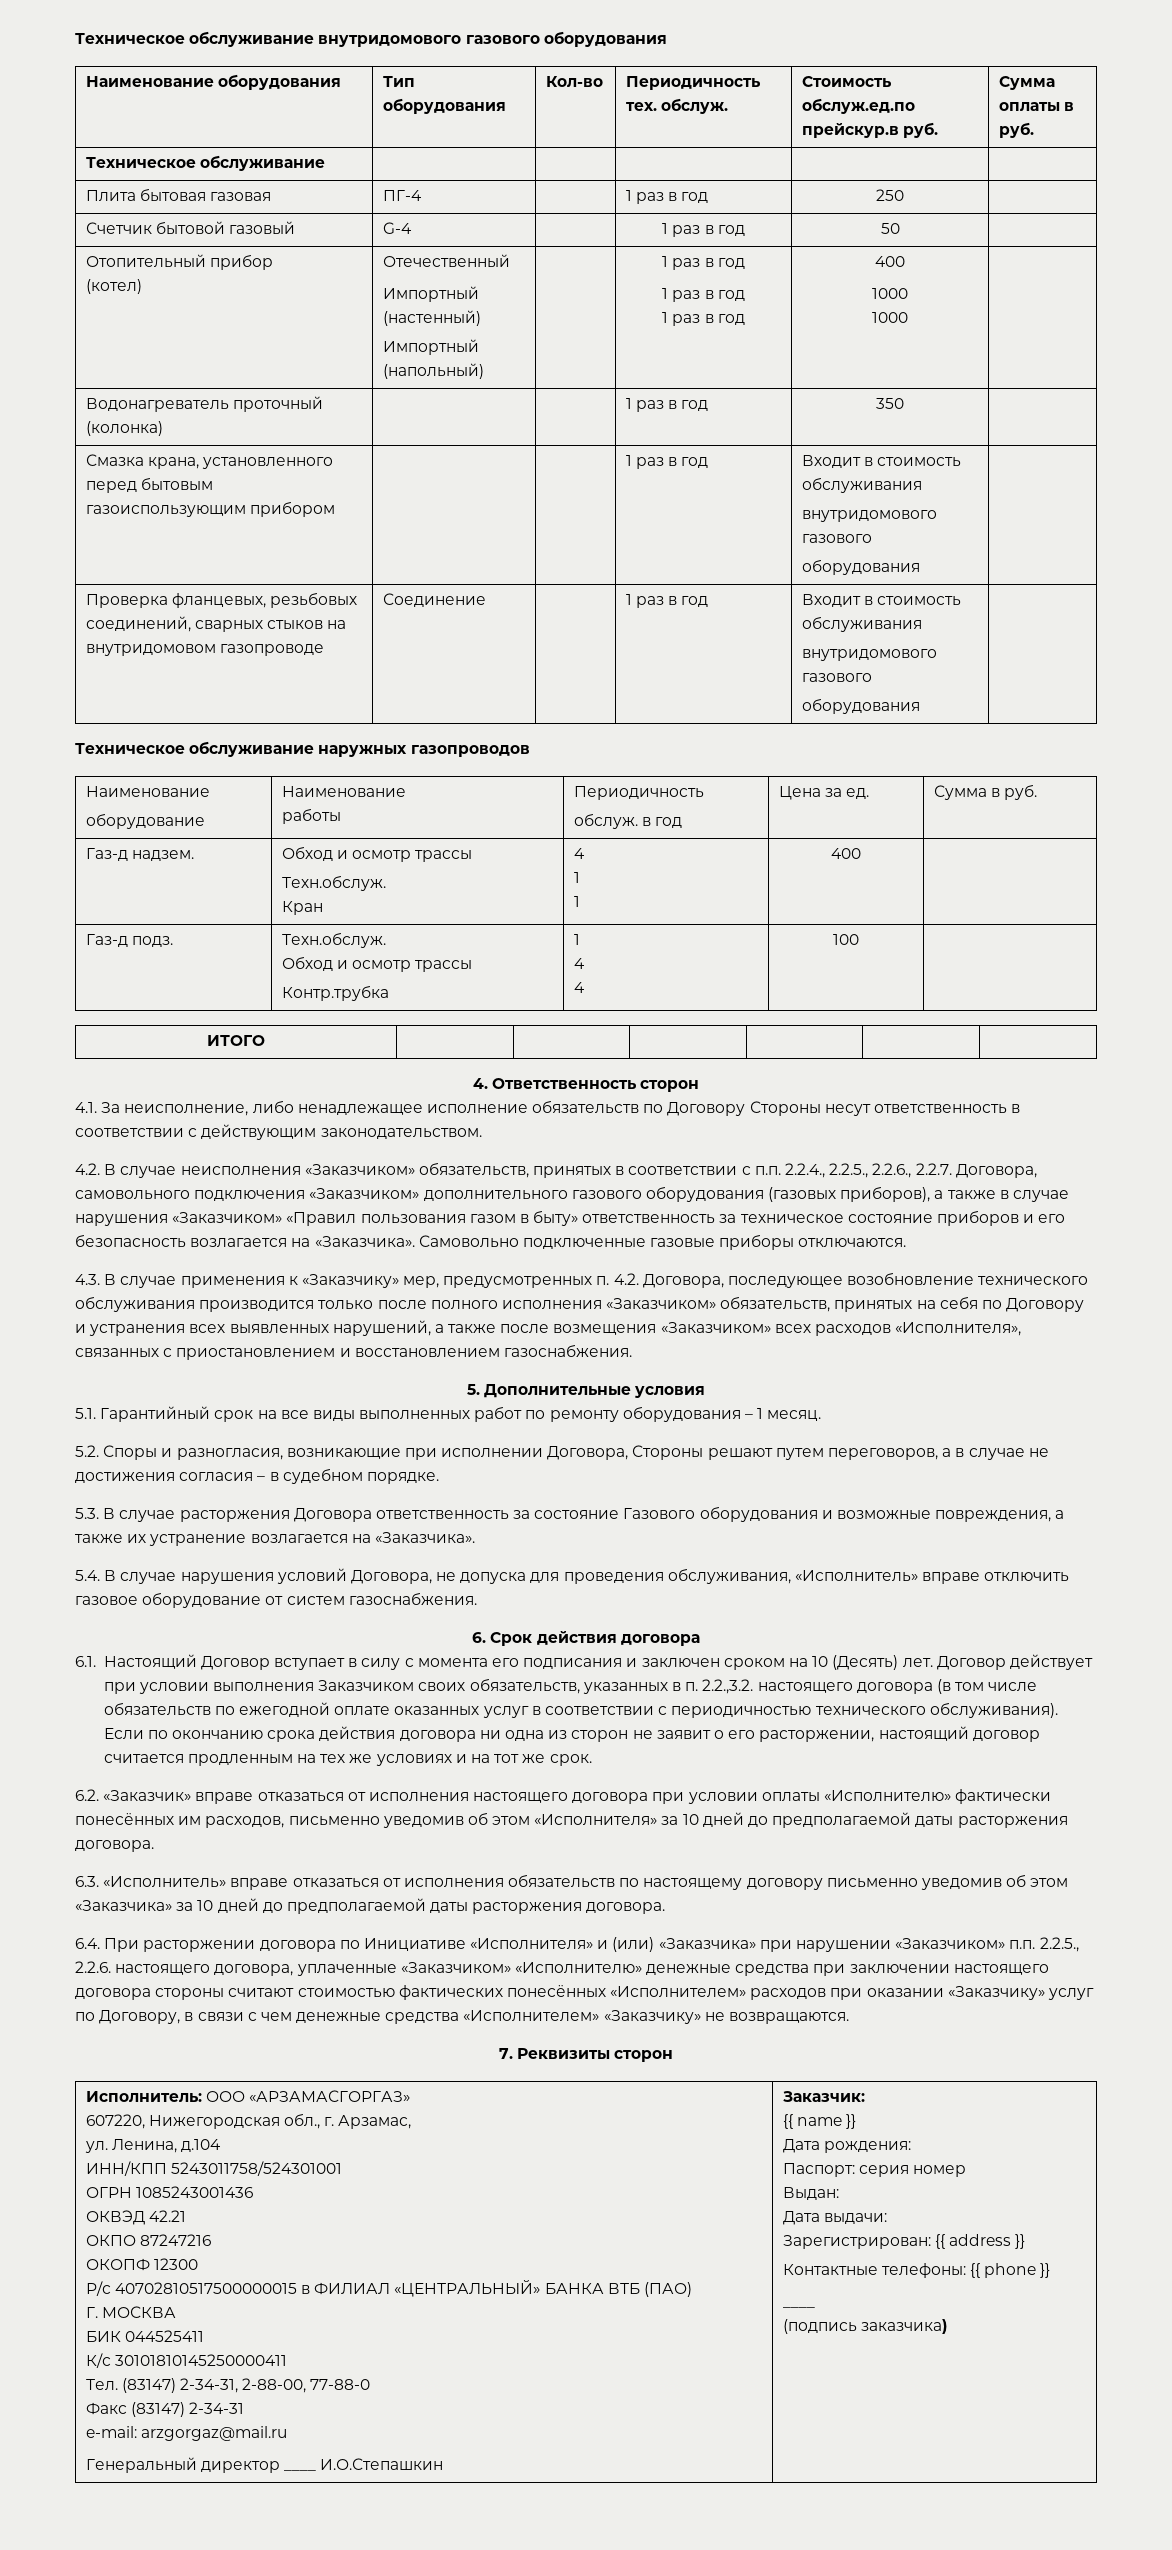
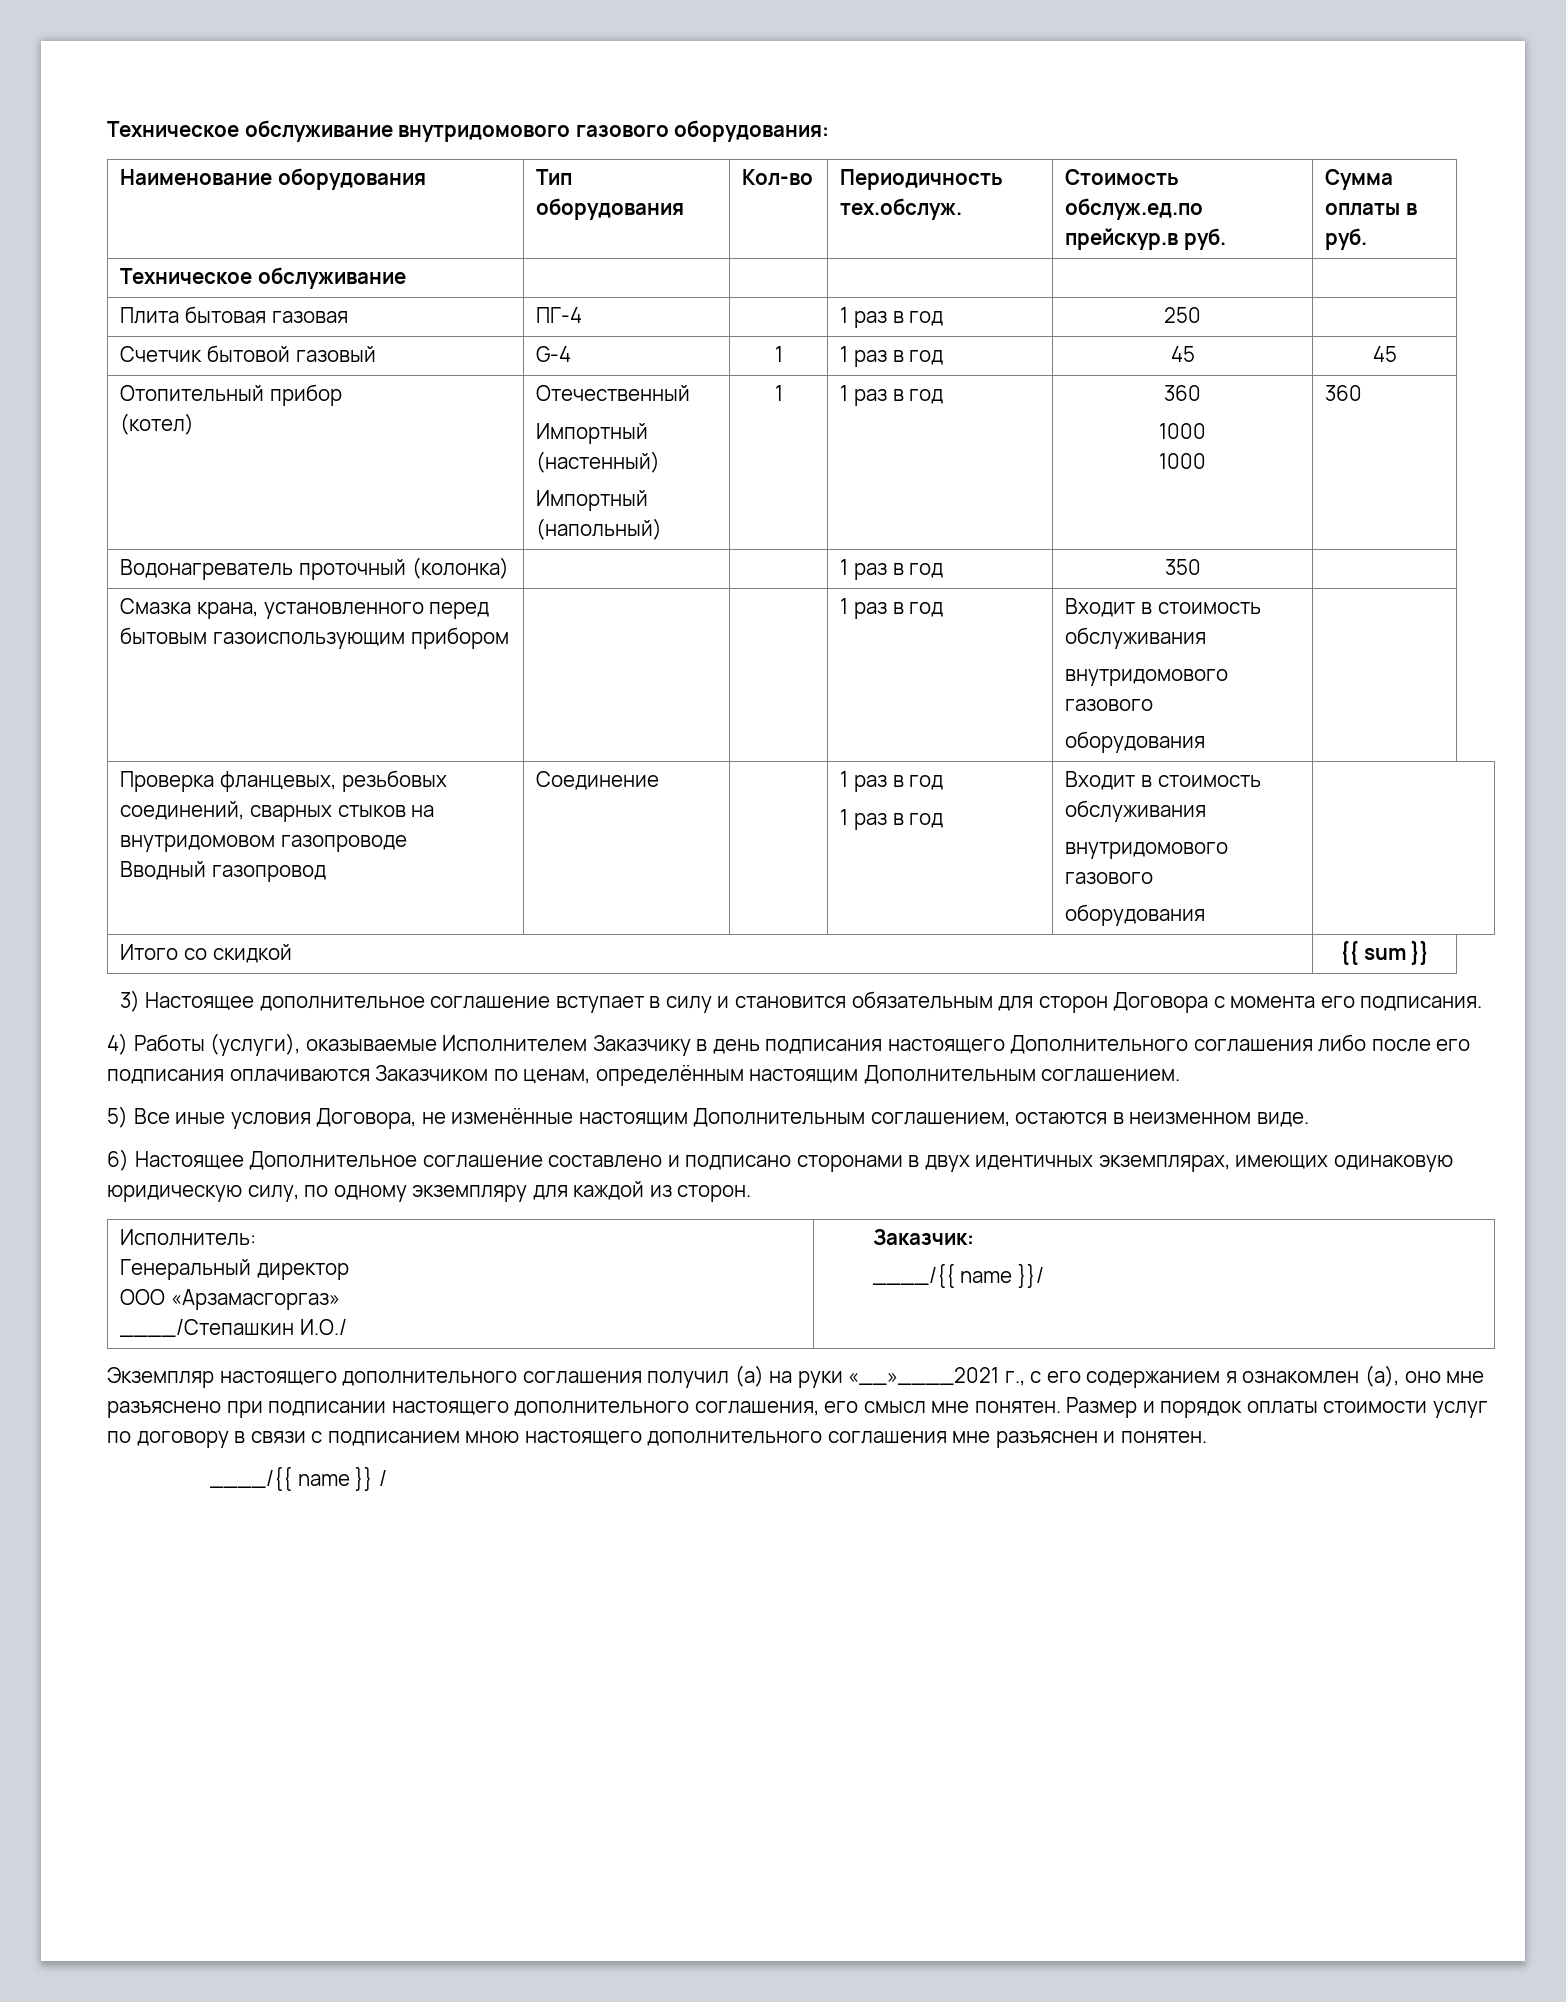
[543,31,667,47] оборудования -> [674,120,830,142] оборудования:
[625,98,728,114] тех. обслуж. -> [840,198,963,220] тех.обслуж.
[662,223,745,237] [880,223,900,234] | 1 раз в год | 50 | -> [774,346,783,362] [840,346,944,367] [1170,346,1195,362] [1372,346,1397,362] 1 | 1 раз в год | 45 | 45
[662,256,745,270] [662,288,745,302] [662,312,745,326] [875,256,905,267] | 1 раз в год // 1 раз в год // 1 раз в год | 400 -> [774,385,783,401] [840,385,944,406] [1164,385,1201,401] 1 | 1 раз в год | 360
(908, 317) none -> [1325,385,1363,401] 360
(324, 650) none -> [120,861,326,882] // Вводный газопровод
[801,594,962,607] [801,616,922,632] [801,649,937,661] [801,673,872,682] [801,698,920,714] [75,741,530,757] [85,786,210,797] [85,813,205,829] [281,786,406,797] [281,808,341,824] [573,786,704,800] [573,813,683,829] [778,786,870,800] [933,784,1038,800] [85,848,194,861] [281,846,473,862] [281,875,386,891] [281,901,323,915] [573,848,585,859] [573,872,580,883] [573,896,580,907] [831,848,861,859] [85,934,173,947] [281,932,386,948] [281,956,473,972] [281,985,389,1001] [573,934,580,945] [573,958,585,969] [573,982,585,993] [833,934,859,945] [207,1035,265,1046] [472,1078,700,1092] [75,1100,1021,1116] [75,1124,482,1140] [75,1162,1037,1178] [75,1186,1070,1202] [75,1210,1066,1226] [75,1234,907,1250] [75,1272,1089,1288] [75,1296,1085,1312] [75,1320,1022,1336] [75,1344,632,1360] [466,1384,706,1398] [75,1406,822,1422] [75,1445,1049,1460] [75,1468,439,1484] [75,1506,1065,1522] [75,1532,475,1546] [75,1568,1070,1584] [75,1592,477,1608] [472,1631,700,1646] [75,1654,1093,1670] [103,1678,1038,1694] [103,1702,1058,1718] [103,1726,1040,1742] [103,1754,592,1766] [75,1789,1052,1804] [75,1812,1068,1828] [75,1840,154,1852] [75,1874,1069,1890] [75,1898,666,1914] [75,1937,1079,1952] [75,1961,1049,1976] [75,1985,1045,2000] | Входит в стоимость обслуживания // внутридомового газового // оборудования | // Техническое обслуживание наружных газопроводов // Наименование // оборудование | Наименование // работы | Периодичность // обслуж. в год | Цена за ед. | Сумма в руб. // Газ-д надзем. | Обход и осмотр трассы // Техн.обслуж. // Кран | 4 // 1 // 1 | 400 | // Газ-д подз. | Техн.обслуж. // Обход и осмотр трассы // Контр.трубка | 1 // 4 // 4 | 100 | // ИТОГО | | | | | | // 4. Ответственность сторон // 4.1. За неисполнение, либо ненадлежащее исполнение обязательств по Договору Стороны несут ответственность в соответствии с действующим законодательством. // 4.2. В случае неисполнения «Заказчиком» обязательств, принятых в соответствии с п.п. 2.2.4., 2.2.5., 2.2.6., 2.2.7. Договора, самовольного подключения «Заказчиком» дополнительного газового оборудования (газовых приборов), а также в случае нарушения «Заказчиком» «Правил пользования газом в быту» ответственность за техническое состояние приборов и его безопасность возлагается на «Заказчика». Самовольно подключенные газовые приборы отключаются. // 4.3. В случае применения к «Заказчику» мер, предусмотренных п. 4.2. Договора, последующее возобновление технического обслуживания производится только после полного исполнения «Заказчиком» обязательств, принятых на себя по Договору и устранения всех выявленных нарушений, а также после возмещения «Заказчиком» всех расходов «Исполнителя», связанных с приостановлением и восстановлением газоснабжения. // 5. Дополнительные условия // 5.1. Гарантийный срок на все виды выполненных работ по ремонту оборудования – 1 месяц. // 5.2. Споры и разногласия, возникающие при исполнении Договора, Стороны решают путем переговоров, а в случае не достижения согласия – в судебном порядке. // 5.3. В случае расторжения Договора ответственность за состояние Газового оборудования и возможные повреждения, а также их устранение возлагается на «Заказчика». // 5.4. В случае нарушения условий Договора, не допуска для проведения обслуживания, «Исполнитель» вправе отключить газовое оборудование от систем газоснабжения. // 6. Срок действия договора // 6.1. Настоящий Договор вступает в силу с момента его подписания и заключен сроком на 10 (Десять) лет. Договор действует при условии выполнения Заказчиком своих обязательств, указанных в п. 2.2.,3.2. настоящего договора (в том числе обязательств по ежегодной оплате оказанных услуг в соответствии с периодичностью технического обслуживания). Если по окончанию срока действия договора ни одна из сторон не заявит о его расторжении, настоящий договор считается продленным на тех же условиях и на тот же срок. // 6.2. «Заказчик» вправе отказаться от исполнения настоящего договора при условии оплаты «Исполнителю» фактически понесённых им расходов, письменно уведомив об этом «Исполнителя» за 10 дней до предполагаемой даты расторжения договора. // 6.3. «Исполнитель» вправе отказаться от исполнения обязательств по настоящему договору письменно уведомив об этом «Заказчика» за 10 дней до предполагаемой даты расторжения договора. // 6.4. При расторжении договора по Инициативе «Исполнителя» и (или) «Заказчика» при нарушении «Заказчиком» п.п. 2.2.5., 2.2.6. настоящего договора, уплаченные «Заказчиком» «Исполнителю» денежные средства при заключении настоящего договора стороны считают стоимостью фактических понесённых «Исполнителем» расходов при оказании «Заказчику» -> [840,809,944,830] [1065,771,1261,790] [1065,800,1207,822] [1065,842,1229,859] [1065,872,1154,884] [1065,904,1206,926] [120,944,292,963] [1339,941,1430,965] [119,990,1483,1013] [107,1033,1471,1056] [107,1065,1181,1086] [107,1106,1309,1129] [107,1149,1453,1172] [107,1181,752,1202] [120,1229,257,1246] [120,1259,349,1280] [120,1289,340,1310] [120,1319,347,1337] [872,1229,974,1245] [872,1264,1044,1288] [107,1365,1485,1388] [107,1397,1428,1418] // 1 раз в год | Входит в стоимость обслуживания // внутридомового газового // оборудования | // Итого со скидкой | {{ sum }} // 3) Настоящее дополнительное соглашение вступает в силу и становится обязательным для сторон Договора с момента его подписания. // 4) Работы (услуги), оказываемые Исполнителем Заказчику в день подписания настоящего Дополнительного соглашения либо после его подписания оплачиваются Заказчиком по ценам, определённым настоящим Дополнительным соглашением. // 5) Все иные условия Договора, не изменённые настоящим Дополнительным соглашением, остаются в неизменном виде. // 6) Настоящее Дополнительное соглашение составлено и подписано сторонами в двух идентичных экземплярах, имеющих одинаковую юридическую силу, по одному экземпляру для каждой из сторон. // Исполнитель: // Генеральный директор // ООО «Арзамасгоргаз» // ____/Степашкин И.О./ | Заказчик: // ____/{{ name }}/ // Экземпляр настоящего дополнительного соглашения получил (а) на руки «__»____2021 г., с его содержанием я ознакомлен (а), оно мне разъяснено при подписании настоящего дополнительного соглашения, его смысл мне понятен. Размер и порядок оплаты стоимости
[99,2010,181,2024] Договору, -> [136,1431,229,1448] договору
[260,2010,850,2024] [498,2048,674,2062] [85,2090,411,2102] [85,2113,412,2129] [84,2139,222,2153] [85,2161,342,2176] [85,2186,253,2198] [85,2210,186,2225] [85,2234,211,2246] [85,2258,198,2271] [85,2280,692,2297] [85,2306,176,2318] [85,2330,204,2342] [85,2353,287,2368] [85,2378,371,2393] [85,2402,245,2417] [85,2426,287,2441] [85,2457,317,2473] [320,2458,444,2470] [782,2091,865,2102] [782,2114,857,2129] [782,2139,911,2153] [782,2163,967,2177] [782,2187,839,2200] [782,2211,887,2225] [782,2234,1026,2249] [782,2263,1051,2278] [782,2307,815,2308] [782,2319,948,2334] чем денежные средства «Исполнителем» «Заказчику» не возвращаются. // 7. Реквизиты сторон // Исполнитель: ООО «АРЗАМАСГОРГАЗ» // 607220, Нижегородская обл., г. Арзамас, // ул. Ленина, д.104 // ИНН/КПП 5243011758/524301001 // ОГРН 1085243001436 // ОКВЭД 42.21 // ОКПО 87247216 // ОКОПФ 12300 // Р/с 40702810517500000015 в ФИЛИАЛ «ЦЕНТРАЛЬНЫЙ» БАНКА ВТБ (ПАО) // Г. МОСКВА // БИК 044525411 // К/с 30101810145250000411 // Тел. (83147) 2-34-31, 2-88-00, 77-88-0 // Факс (83147) 2-34-31 // e-mail: arzgorgaz@mail.ru // Генеральный директор ____ И.О.Степашкин | Заказчик: // {{ name }} // Дата рождения: // Паспорт: серия номер // Выдан: // Дата выдачи: // Зарегистрирован: {{ address }} // Контактные телефоны: {{ phone }} // ____ // (подпись заказчика) -> [327,1431,1207,1448] [209,1467,387,1491] подписанием мною настоящего дополнительного соглашения мне разъяснен и понятен. // ____/{{ name }} /

